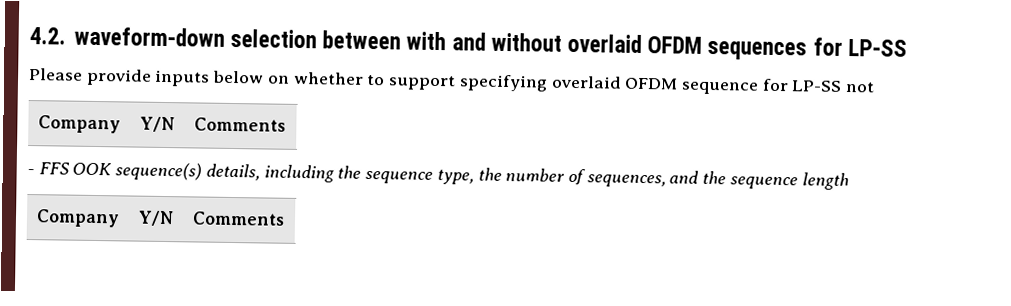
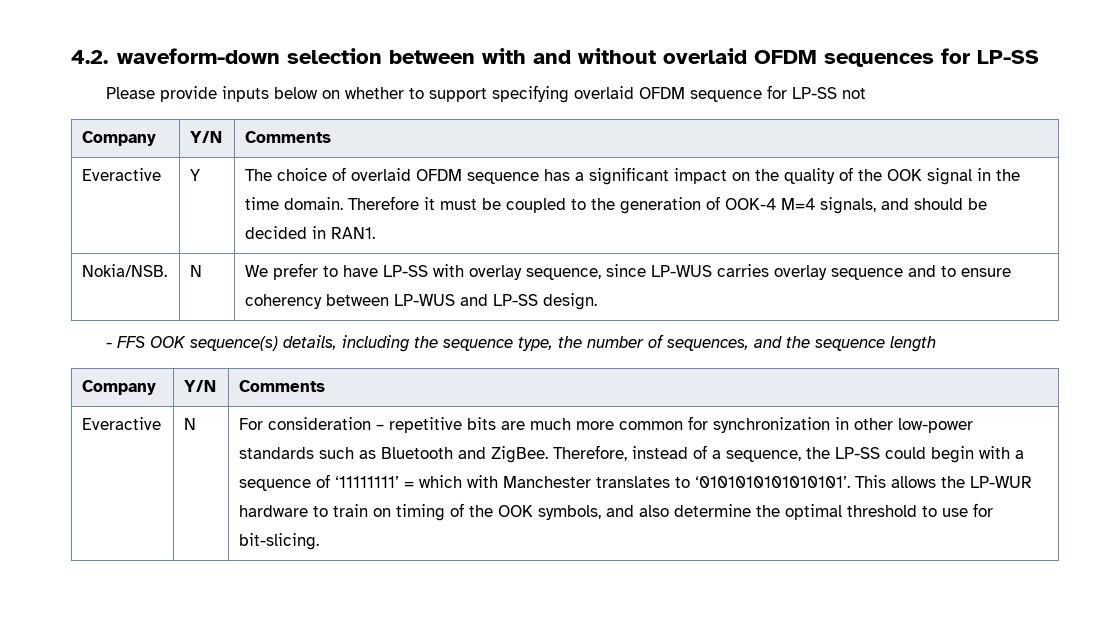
(286, 124) none -> [82,168,162,181] [190,169,201,181] [245,167,1021,185] [245,196,988,214] [245,226,376,239] [82,264,168,277] [190,265,203,277] [245,263,1012,280] [245,293,598,310] // Everactive | Y | The choice of overlaid OFDM sequence has a significant impact on the quality of the OOK signal in the time domain. Therefore it must be coupled to the generation of OOK-4 M=4 signals, and should be decided in RAN1. // Nokia/NSB. | N | We prefer to have LP-SS with overlay sequence, since LP-WUS carries overlay sequence and to ensure coherency between LP-WUS and LP-SS design.
(285, 218) none -> [82,417,162,430] [184,418,197,430] [239,416,974,433] [239,445,1025,463] [239,474,1033,491] [239,503,994,521] [239,533,320,550] // Everactive | N | For consideration – repetitive bits are much more common for synchronization in other low-power standards such as Bluetooth and ZigBee. Therefore, instead of a sequence, the LP-SS could begin with a sequence of ‘11111111’ = which with Manchester translates to ‘0101010101010101’. This allows the LP-WUR hardware to train on timing of the OOK symbols, and also determine the optimal threshold to use for bit-slicing.

